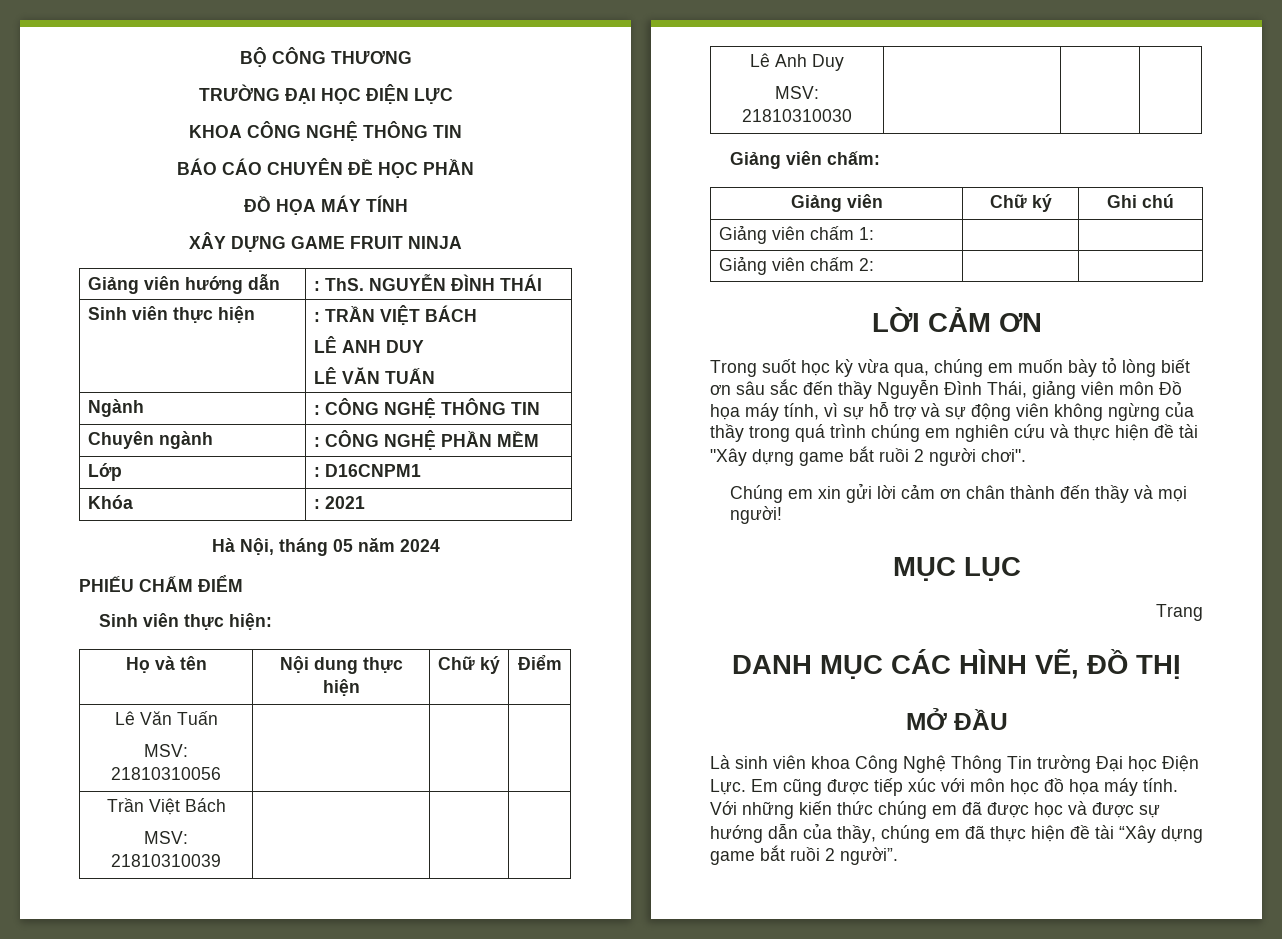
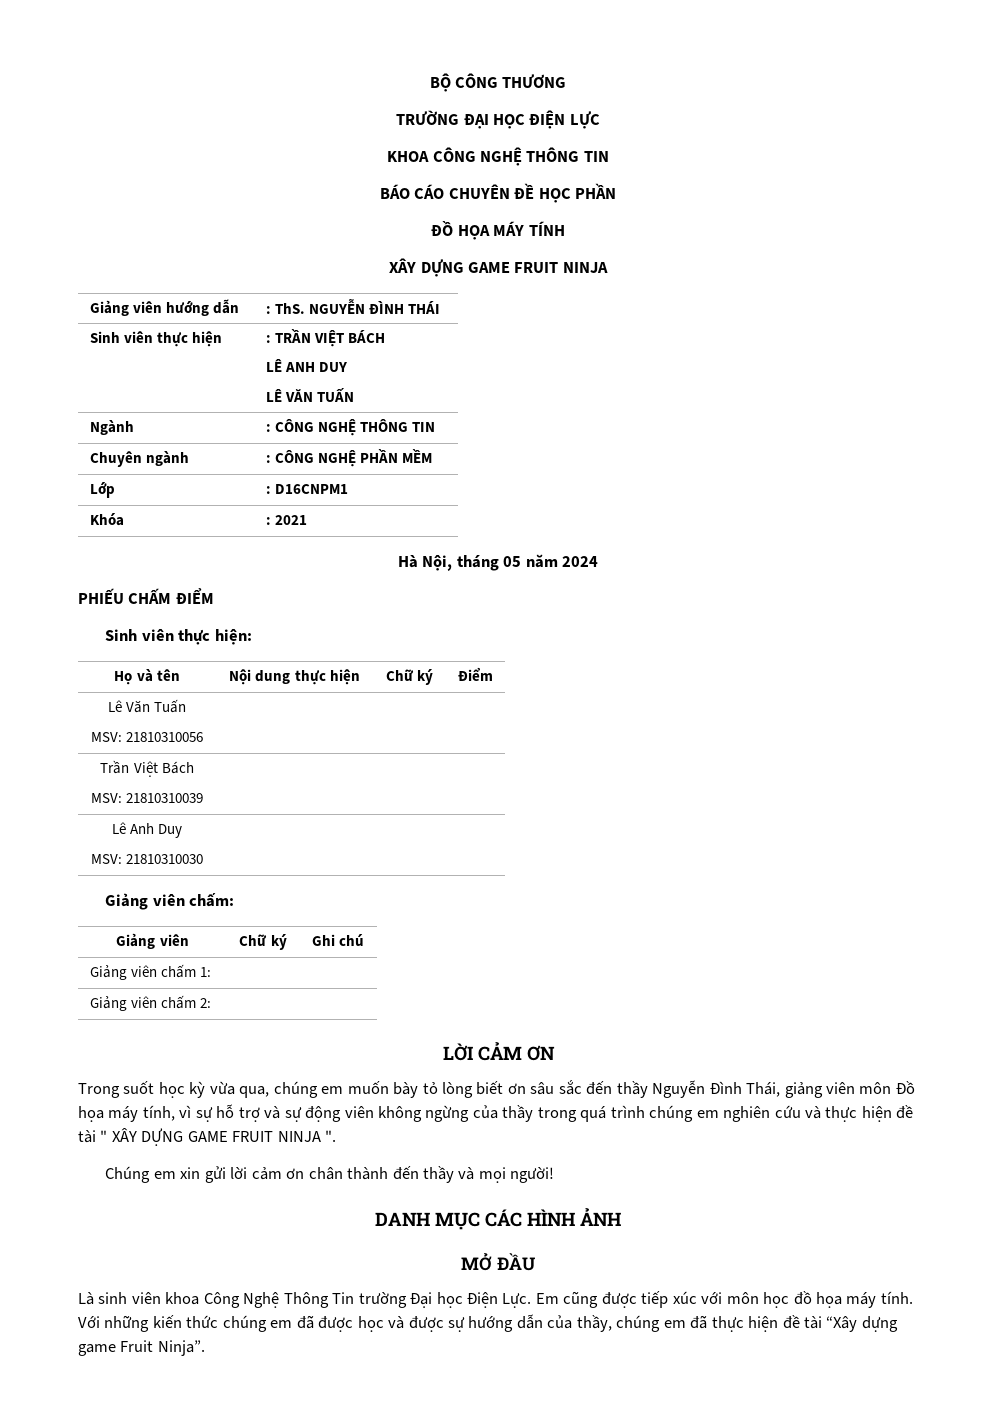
[710,446,1026,466] "Xây dựng game bắt ruồi 2 người chơi". -> [100,1128,337,1146] " XÂY DỰNG GAME FRUIT NINJA ".
[892,557,1021,581] [1156,604,1203,621] // MỤC LỤC // Trang -> (555, 1175) none
[1035,649,1181,679] VẼ, ĐỒ THỊ -> [580,1208,621,1226] ẢNH
[760,845,898,865] bắt ruồi 2 người”. -> [120,1340,205,1356] Fruit Ninja”.

